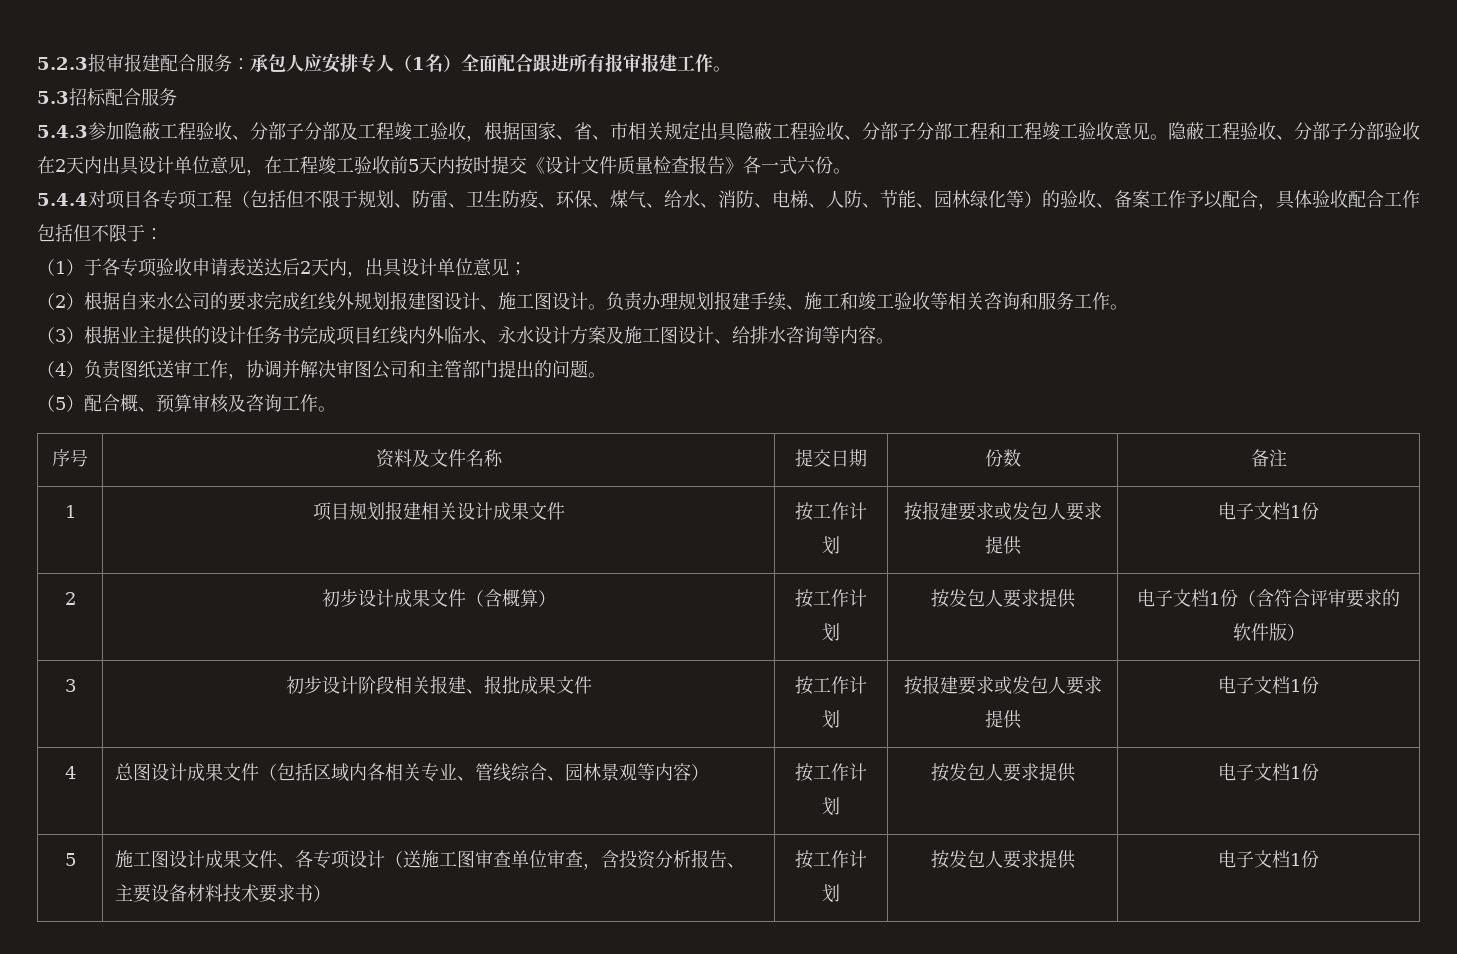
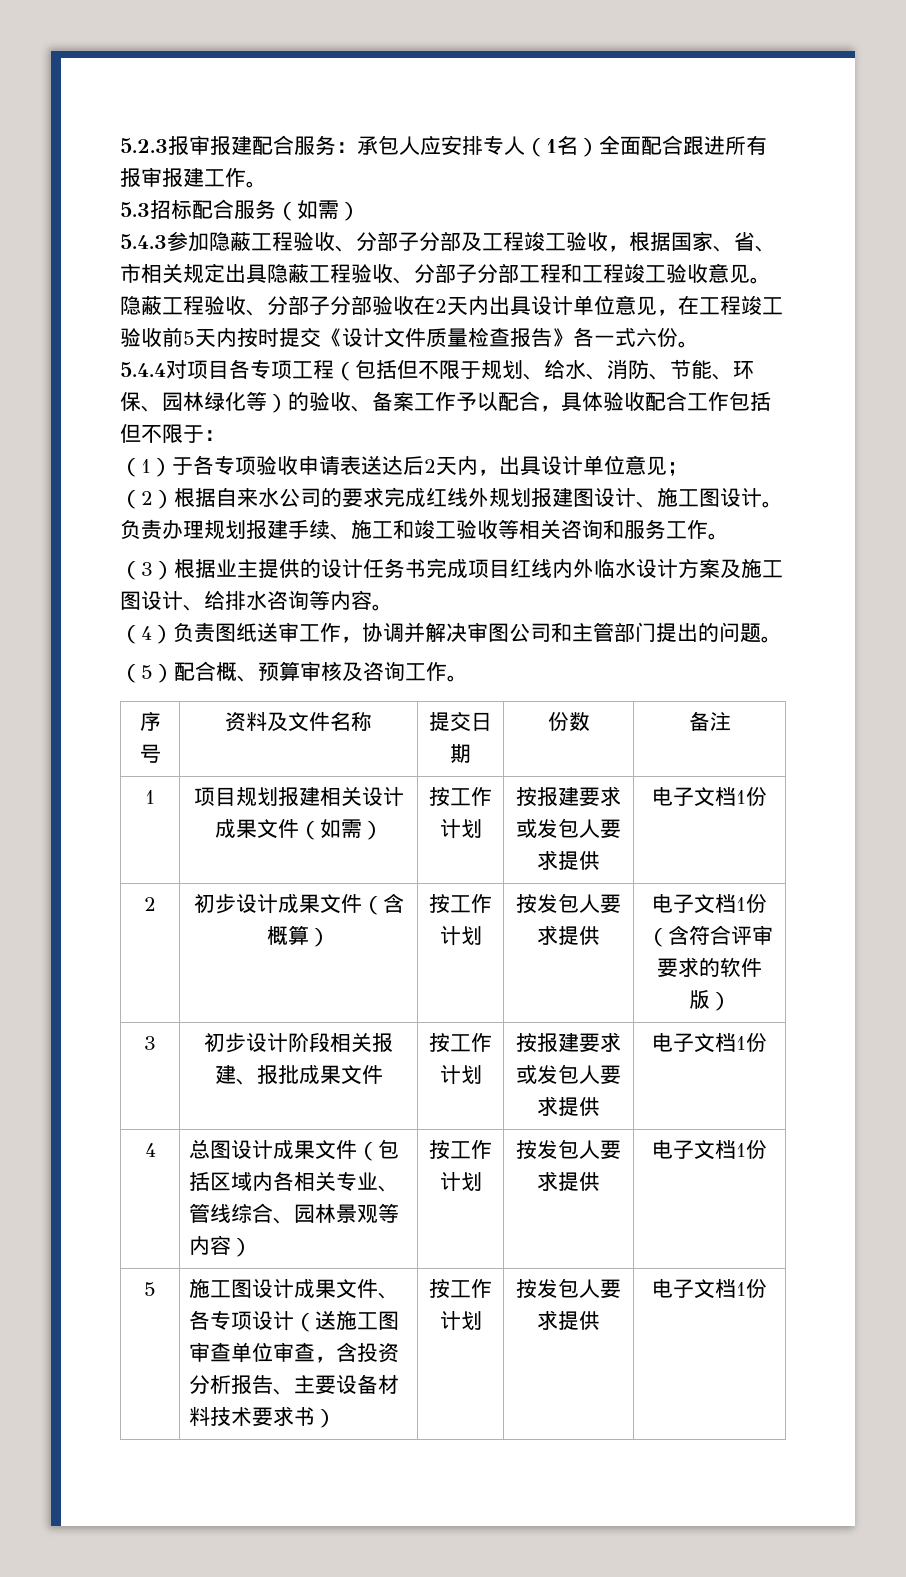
(177, 97) none -> [276,200,360,221] （如需）
[412,190,916,208] 防雷、卫生防疫、环保、煤气、给水、消防、电梯、人防、节能 -> [544,359,754,380] [120,392,141,411] 给水、消防、节能、环保
[480,326,534,344] 、永水 -> (636, 568) none
(565, 511) none -> [298,819,383,840] （如需）

